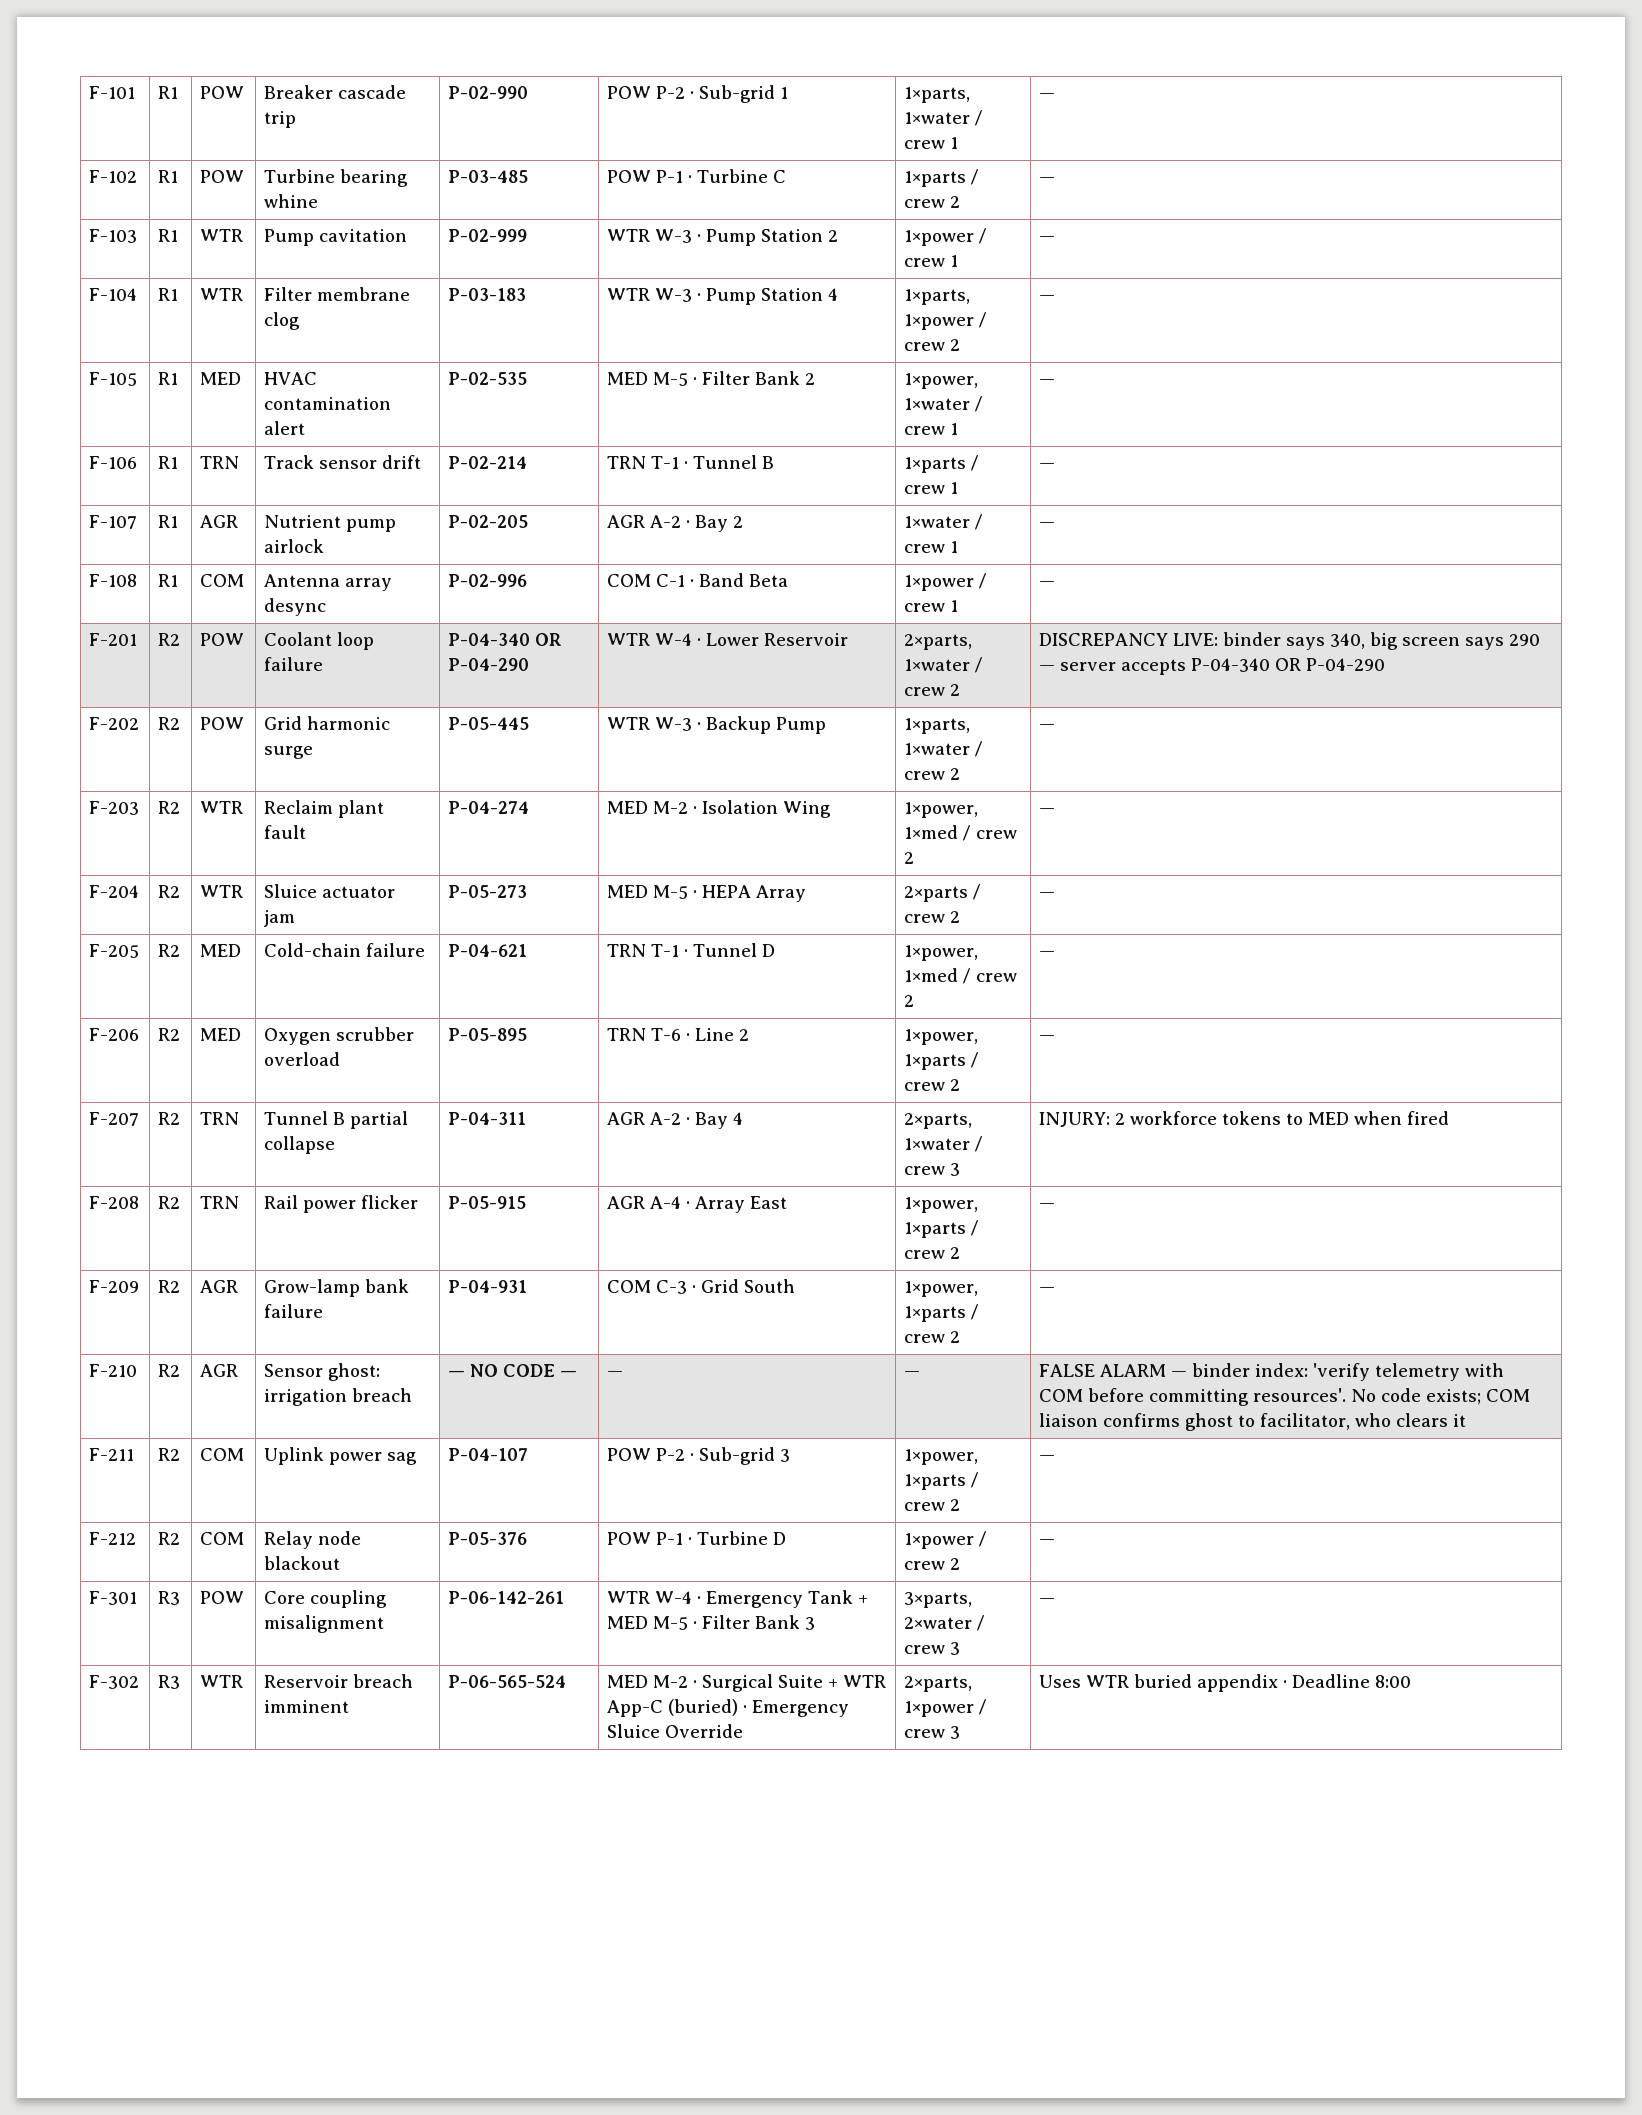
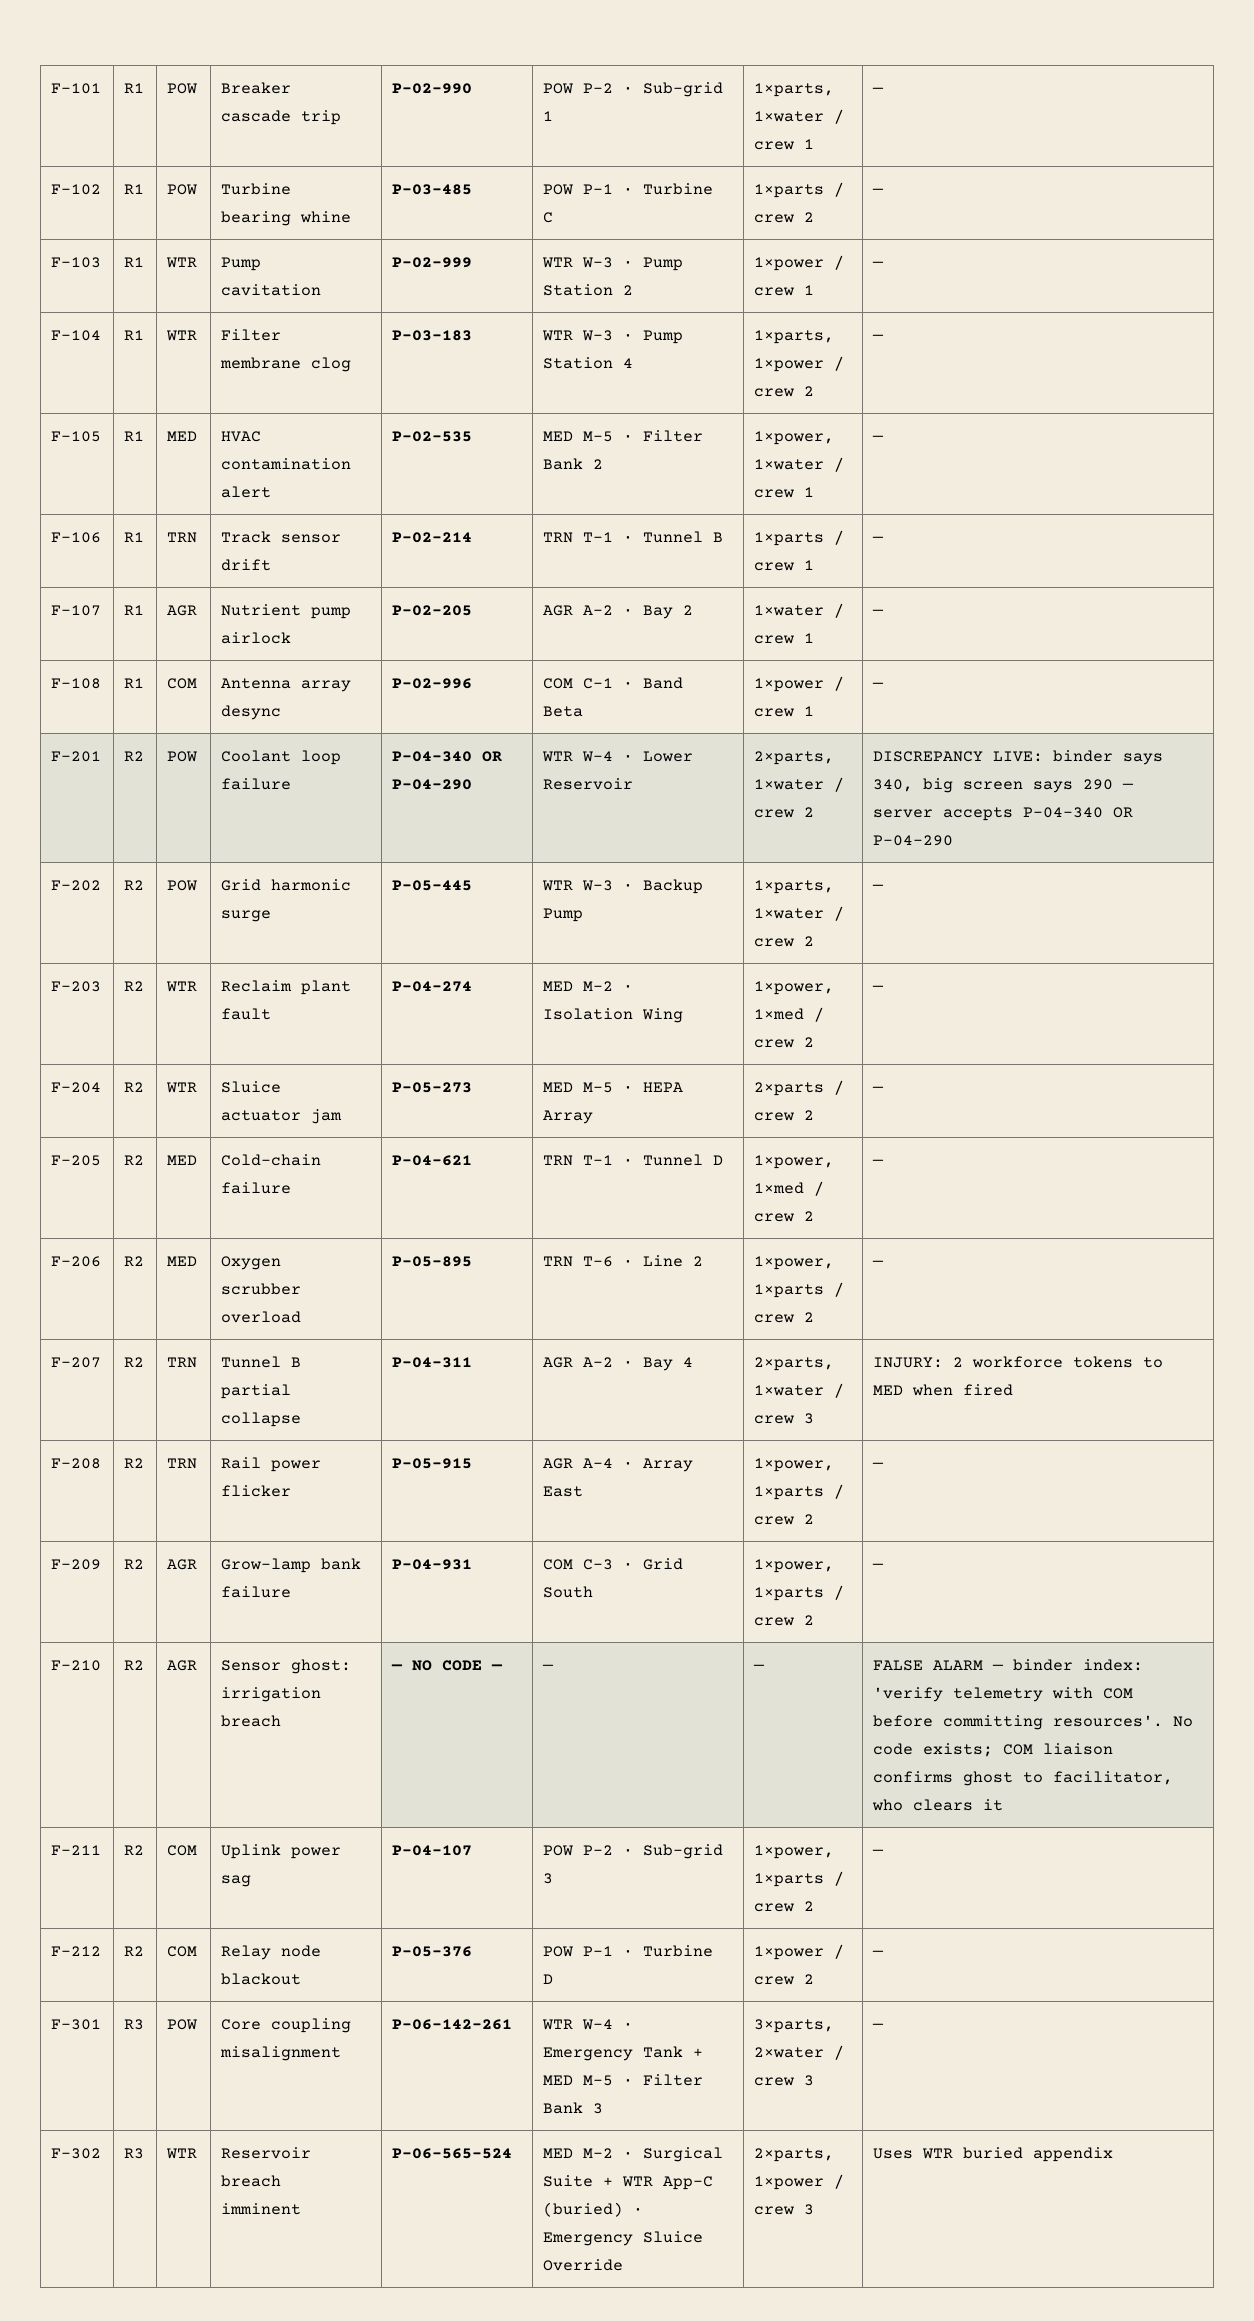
[1283,1674,1412,1688] · Deadline 8:00 -> (1114, 2154) none

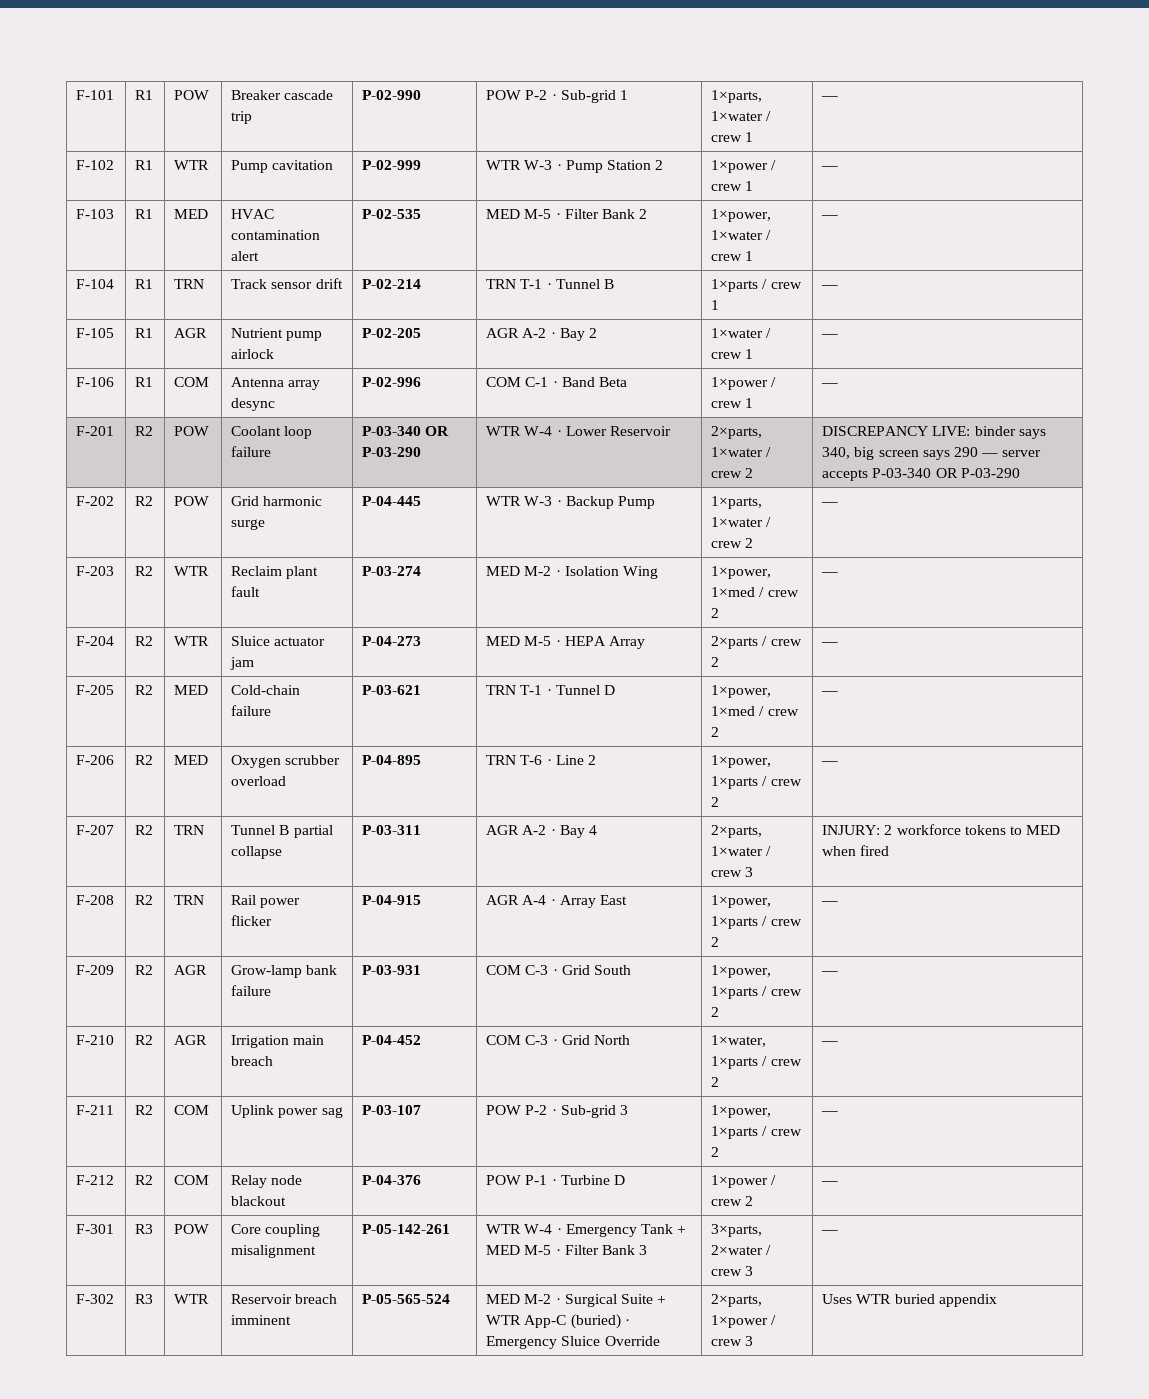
[167,184,198,195] [221,183,292,195] [221,211,352,226] [392,184,473,195] [543,183,714,195] [543,212,554,223] [754,182,845,198] [754,212,815,223] [872,188,885,194] [51,257,102,268] [124,257,145,267] | POW | Turbine bearing whine | P-03-485 | POW P-1 · Turbine C | 1×parts / crew 2 | — // F-103 | R1 -> (154, 165) none
[51,330,102,341] [124,330,145,340] [166,330,198,341] [221,329,282,341] [220,357,352,372] [392,330,473,341] [542,330,684,344] [543,357,634,369] [754,330,835,344] [754,356,845,372] [754,386,815,397] [872,334,885,340] [51,431,102,442] F-104 | R1 | WTR | Filter membrane clog | P-03-183 | WTR W-3 · Pump Station 4 | 1×parts, 1×power / crew 2 | — // F-105 -> [76,209,115,219] F-103
[51,532,102,543] F-106 -> [76,279,115,289] F-104
[51,605,102,616] F-107 -> [76,328,115,338] F-105
[51,678,102,689] F-108 -> [76,377,115,387] F-106
[392,751,503,762] [392,779,473,790] P-04-340 OR P-04-290 -> [362,426,450,436] [362,447,422,457] P-03-340 OR P-03-290
[1023,807,1134,818] [873,835,954,846] P-04-340 OR P-04-290 -> [872,468,1020,478] P-03-340 OR P-03-290
[392,880,473,891] P-05-445 -> [362,496,422,506] P-04-445
[392,981,473,992] P-04-274 -> [362,566,422,576] P-03-274
[392,1082,473,1093] P-05-273 -> [362,636,422,646] P-04-273
[392,1155,473,1166] P-04-621 -> [362,685,422,695] P-03-621
[392,1256,473,1267] P-05-895 -> [362,755,422,765] P-04-895
[392,1357,473,1368] P-04-311 -> [362,825,422,835] P-03-311
[392,1458,473,1469] P-05-915 -> [362,895,422,905] P-04-915
[392,1559,473,1570] P-04-931 -> [362,965,422,975] P-03-931
[221,1659,352,1674] [221,1687,322,1702] [221,1715,282,1727] [391,1660,504,1671] [542,1664,555,1670] [753,1664,766,1670] [873,1659,1144,1671] [873,1687,1134,1702] [873,1715,1194,1730] [873,1743,1114,1757] [873,1771,1174,1786] [872,1799,1004,1811] Sensor ghost: irrigation breach | — NO CODE — | — | — | FALSE ALARM — binder index: 'verify telemetry with COM before committing resources'. No code exists; COM liaison confirms ghost to facilitator, who clears it -> [231,1035,325,1048] [231,1056,274,1066] [362,1035,422,1045] [486,1035,630,1045] [711,1035,767,1047] [711,1056,802,1069] [711,1077,720,1087] [821,1041,839,1045] Irrigation main breach | P-04-452 | COM C-3 · Grid North | 1×water, 1×parts / crew 2 | —
[392,1845,473,1856] P-04-107 -> [362,1105,422,1115] P-03-107
[392,1946,473,1957] P-05-376 -> [362,1175,422,1185] P-04-376
[392,2019,513,2030] P-06-142-261 -> [362,1224,451,1234] P-05-142-261
[392,2148,513,2159] P-06-565-524 -> [362,1294,451,1304] P-05-565-524

